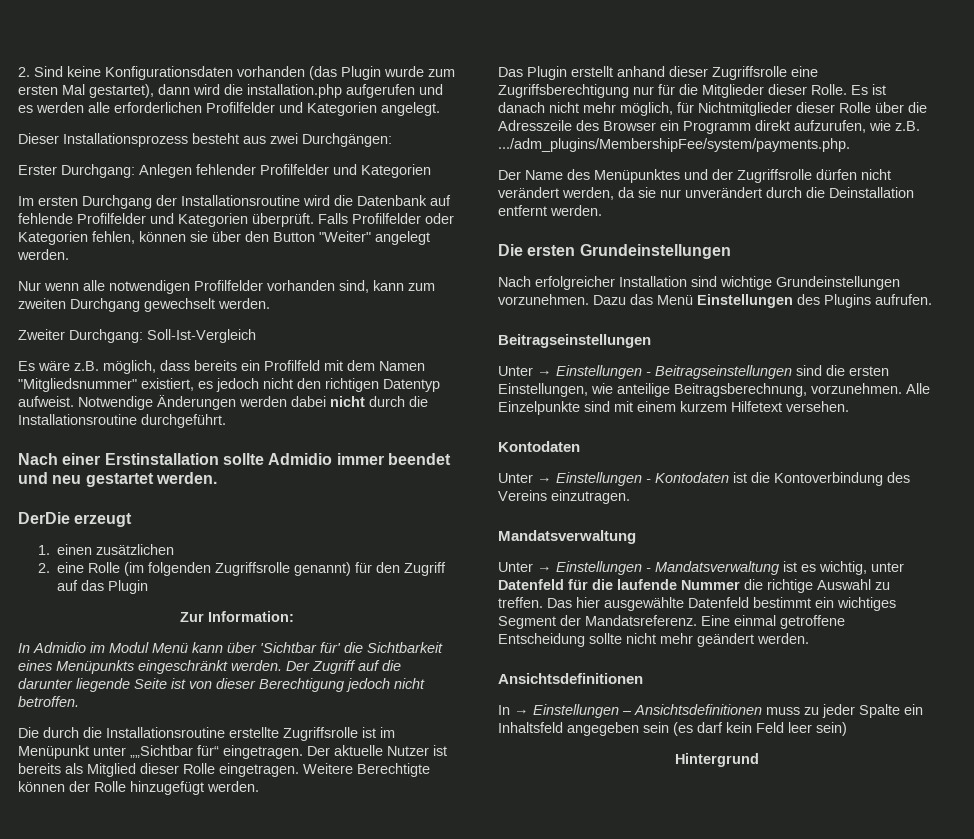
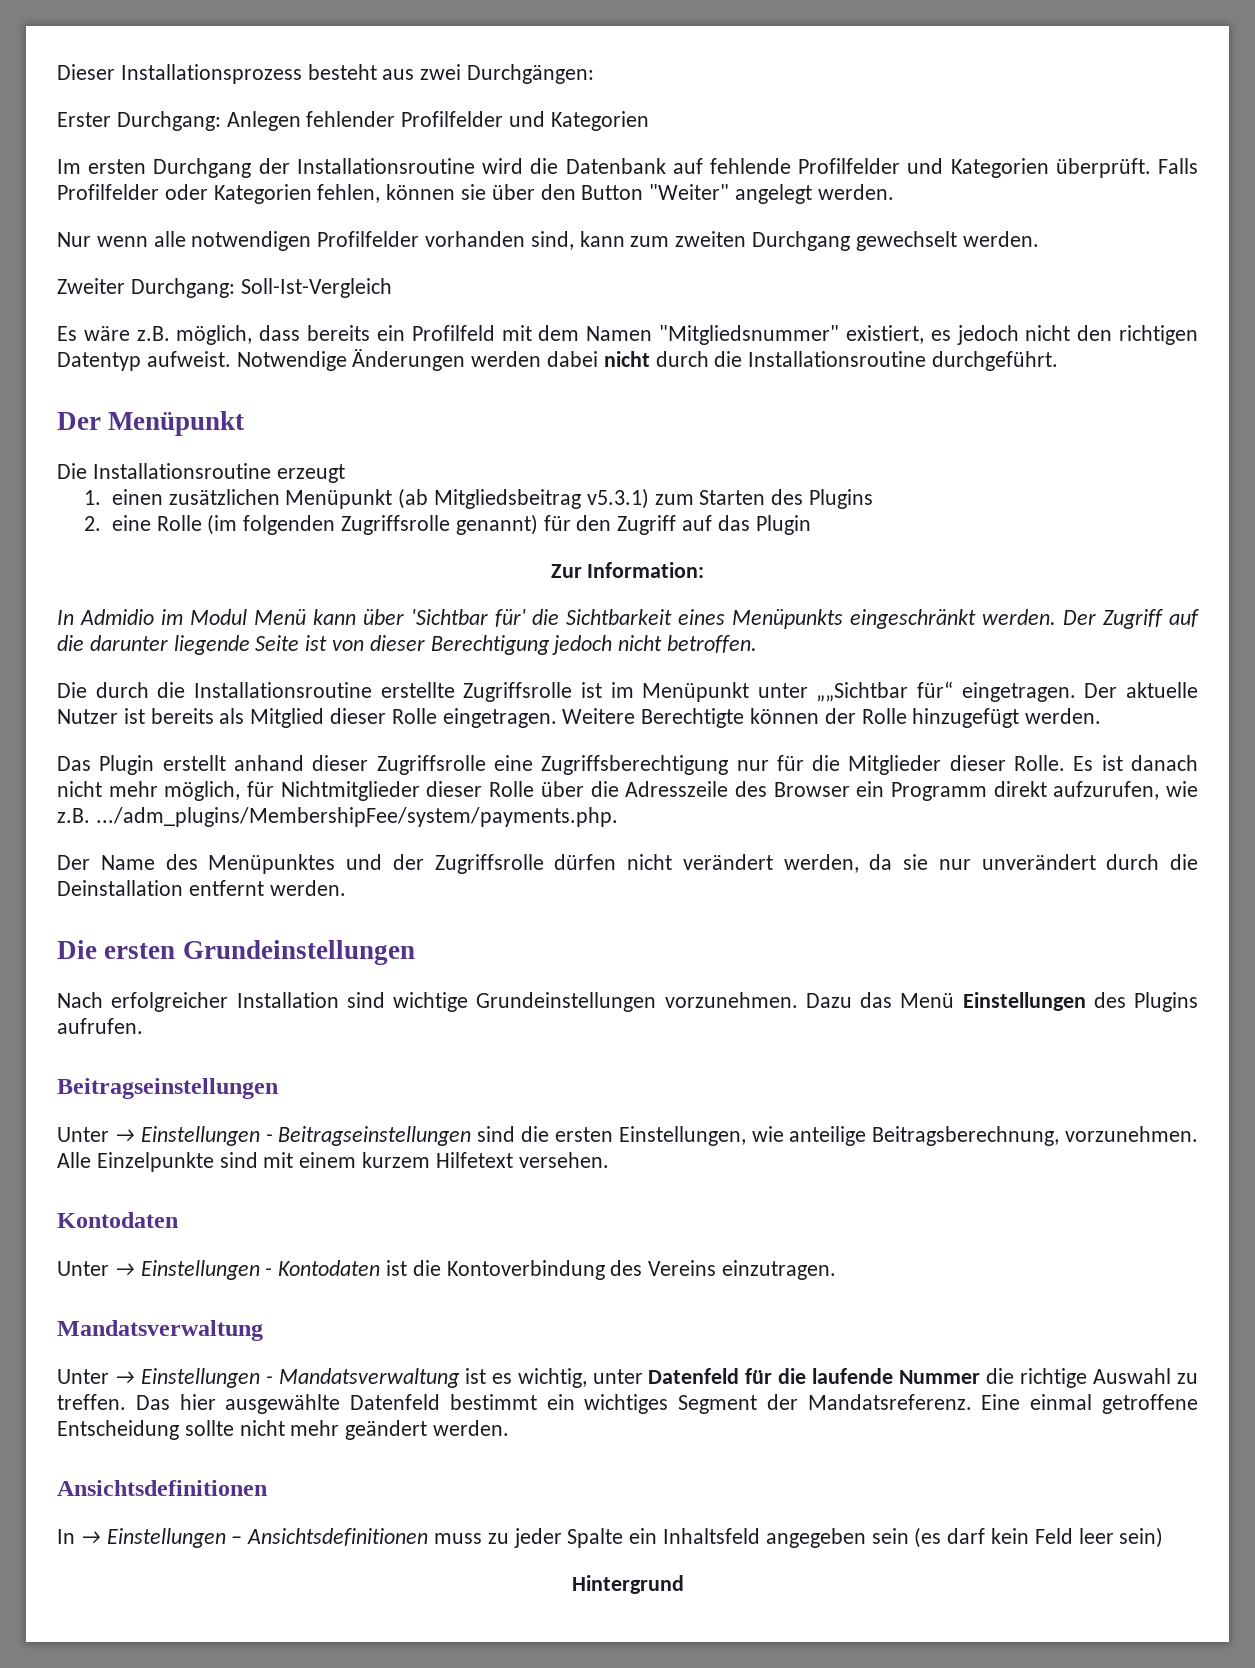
[18,66,455,80] [18,84,443,98] [18,102,440,116] 2. Sind keine Konfigurationsdaten vorhanden (das Plugin wurde zum ersten Mal gestartet), dann wird die installation.php aufgerufen und es werden alle erforderlichen Profilfelder und Kategorien angelegt. // -> (57, 72) none
[18,453,451,465] [18,472,217,487] [18,512,133,527] [37,544,175,555] Nach einer Erstinstallation sollte Admidio immer beendet und neu gestartet werden. // DerDie erzeugt // 1. einen zusätzlichen -> [57,411,245,436] [57,463,345,483] [84,488,874,509] Der Menüpunkt // Die Installationsroutine erzeugt // 1. einen zusätzlichen Menüpunkt (ab Mitgliedsbeitrag v5.3.1) zum Starten des Plugins

